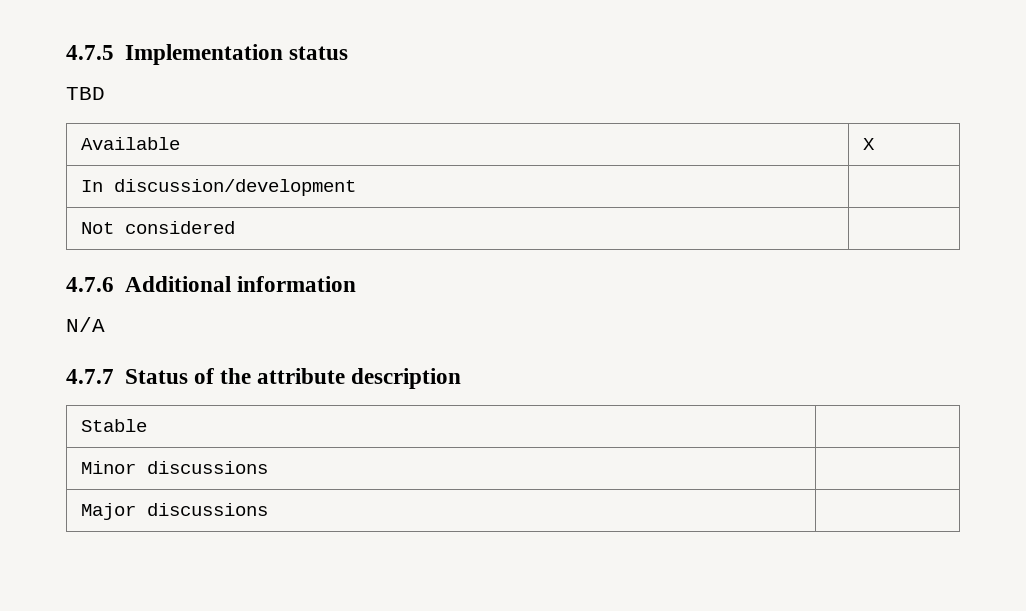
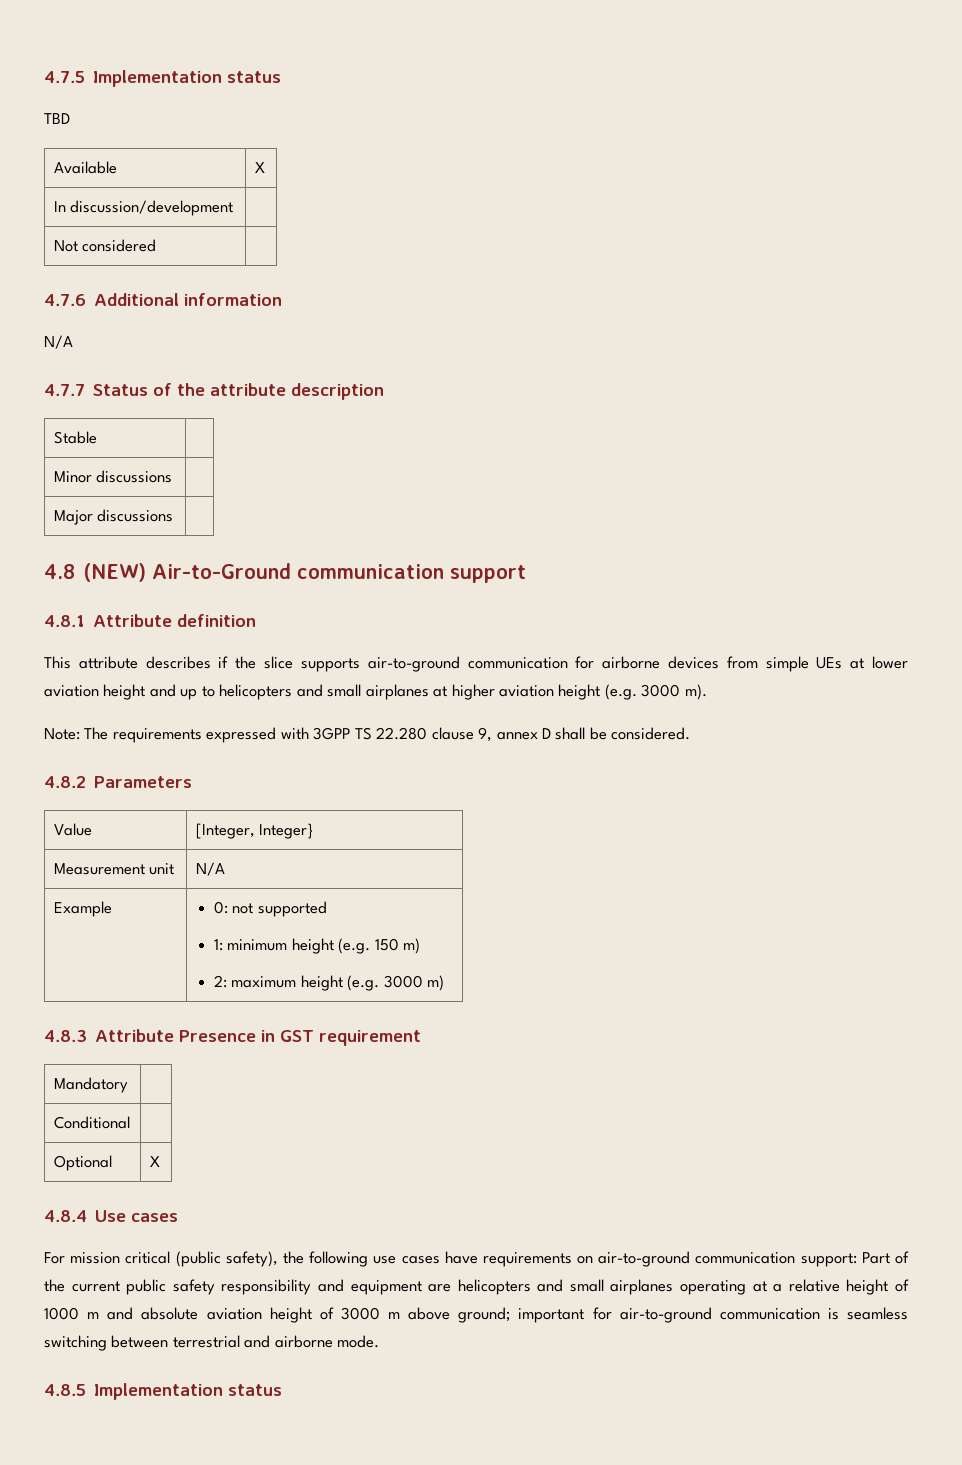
(269, 509) none -> [44,563,527,583] [44,614,257,627] [44,656,908,672] [44,684,707,700] [44,727,691,743] [44,776,193,788] [53,823,92,836] [195,823,314,839] [53,863,175,875] [195,862,225,876] [53,901,112,917] [214,901,327,917] [214,938,421,954] [214,975,445,991] [44,1029,422,1046] [53,1077,128,1093] [53,1116,130,1129] [53,1155,112,1171] [149,1156,160,1167] [44,1210,179,1222] [44,1251,909,1267] [44,1279,910,1295] [44,1307,908,1323] [44,1335,380,1351] [44,1383,283,1400] // 4.8 (NEW) Air-to-Ground communication support // 4.8.1 Attribute definition // This attribute describes if the slice supports air-to-ground communication for airborne devices from simple UEs at lower aviation height and up to helicopters and small airplanes at higher aviation height (e.g. 3000 m). // Note: The requirements expressed with 3GPP TS 22.280 clause 9, annex D shall be considered. // 4.8.2 Parameters // Value | [Integer, Integer} // Measurement unit | N/A // Example | 0: not supported // 1: minimum height (e.g. 150 m) // 2: maximum height (e.g. 3000 m) // 4.8.3 Attribute Presence in GST requirement // Mandatory | // Conditional | // Optional | X // 4.8.4 Use cases // For mission critical (public safety), the following use cases have requirements on air-to-ground communication support: Part of the current public safety responsibility and equipment are helicopters and small airplanes operating at a relative height of 1000 m and absolute aviation height of 3000 m above ground; important for air-to-ground communication is seamless switching between terrestrial and airborne mode. // 4.8.5 Implementation status

